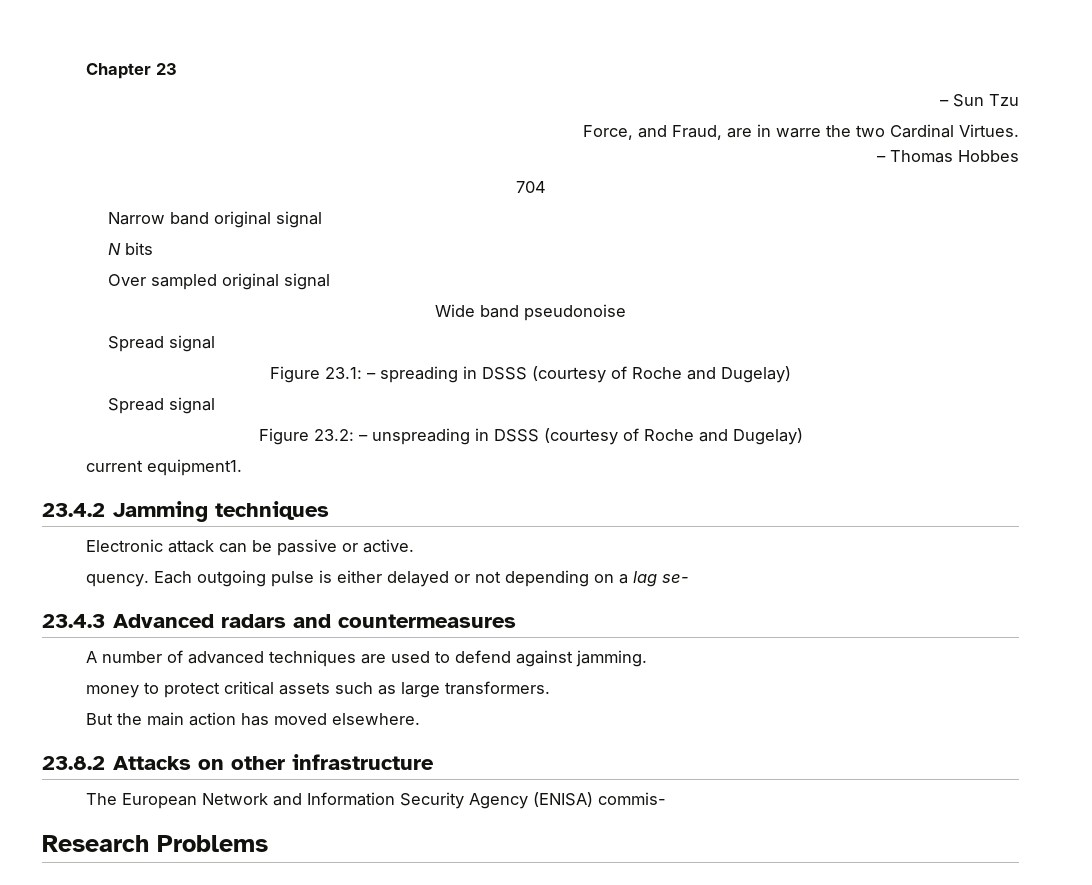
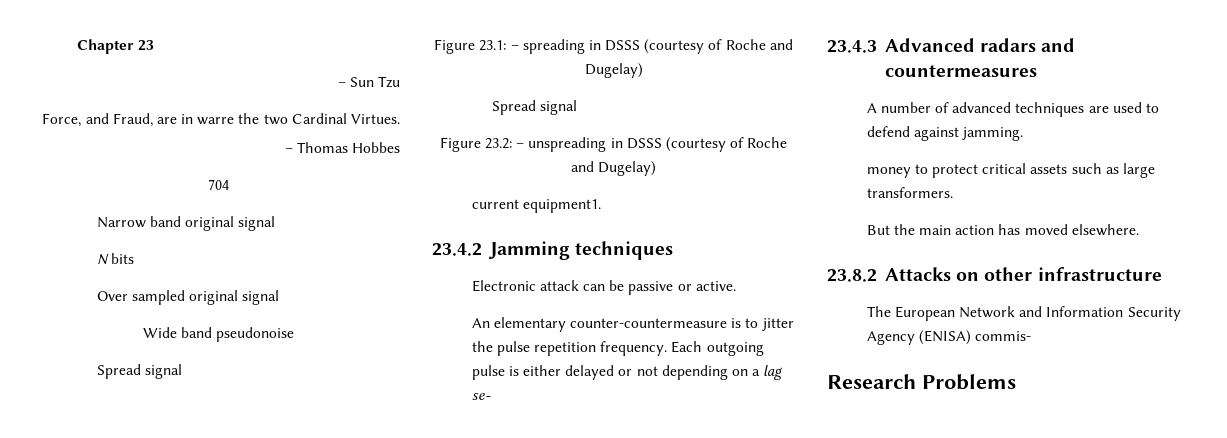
[85,574,149,587] quency. -> [471,317,794,332] [471,341,668,356] An elementary counter-countermeasure is to jitter the pulse repetition frequency.

